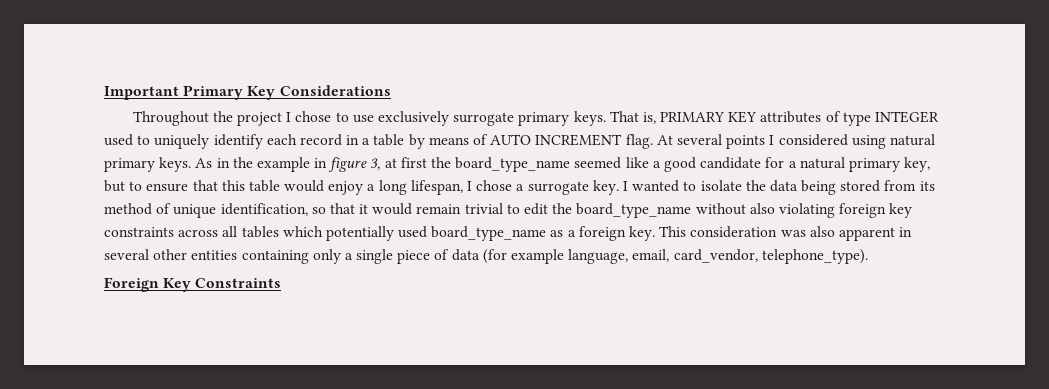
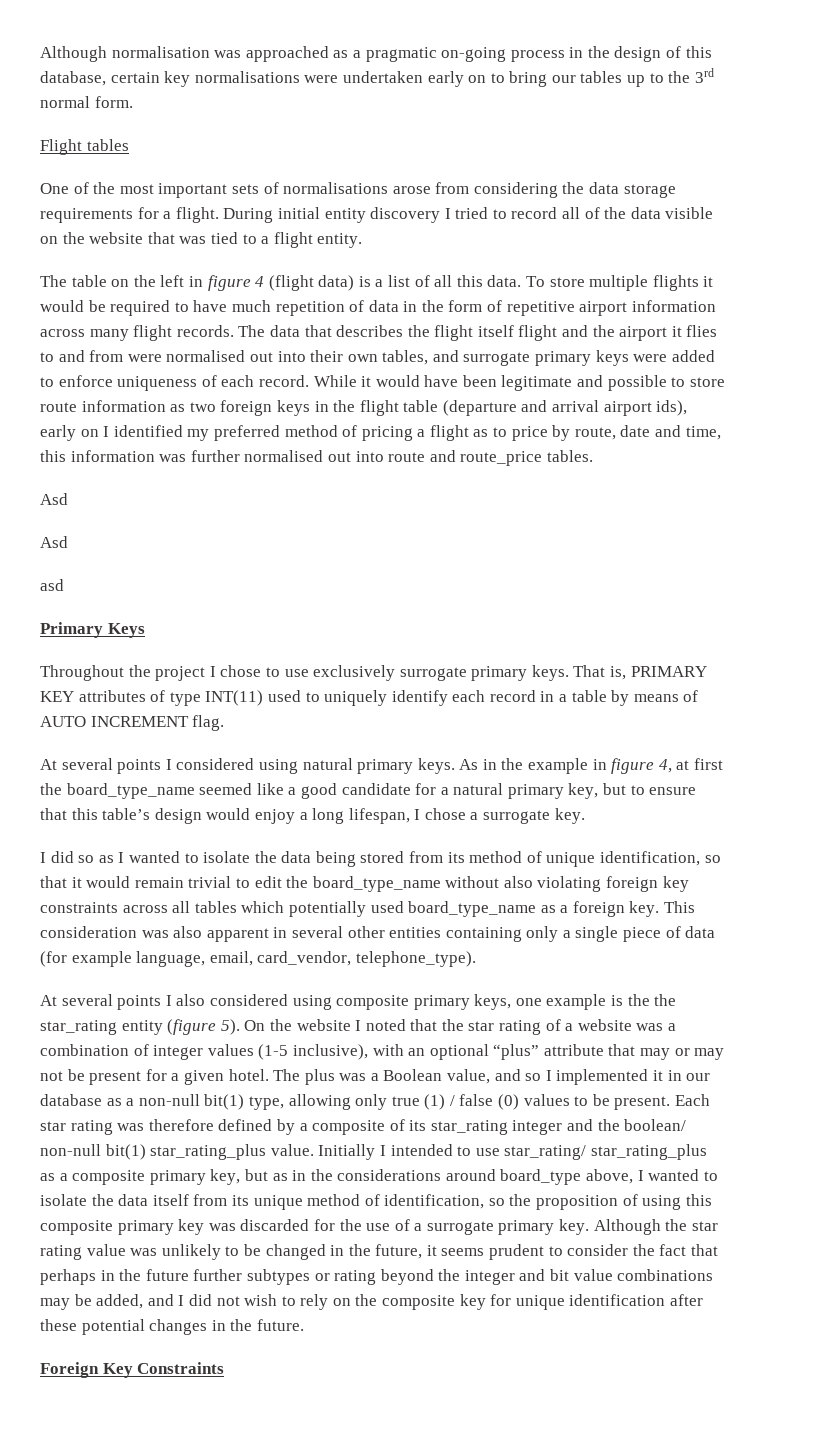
[104,85,391,100] Important Primary Key Considerations -> [40,46,712,62] [40,68,714,87] [40,96,133,108] [40,139,129,155] [40,182,676,198] [40,207,714,223] [40,232,363,248] [40,275,714,291] [40,300,716,316] [40,325,718,341] [40,350,715,366] [40,375,725,391] [40,400,688,416] [40,425,721,441] [40,450,593,466] [40,493,68,505] [40,536,68,548] [40,579,64,591] [40,622,145,638] Although normalisation was approached as a pragmatic on-going process in the design of this database, certain key normalisations were undertaken early on to bring our tables up to the 3rd normal form. // Flight tables // One of the most important sets of normalisations arose from considering the data storage requirements for a flight. During initial entity discovery I tried to record all of the data visible on the website that was tied to a flight entity. // The table on the left in figure 4 (flight data) is a list of all this data. To store multiple flights it would be required to have much repetition of data in the form of repetitive airport information across many flight records. The data that describes the flight itself flight and the airport it flies to and from were normalised out into their own tables, and surrogate primary keys were added to enforce uniqueness of each record. While it would have been legitimate and possible to store route information as two foreign keys in the flight table (departure and arrival airport ids), early on I identified my preferred method of pricing a flight as to price by route, date and time, this information was further normalised out into route and route_price tables. // Asd // Asd // asd // Primary Keys
[875,111,940,123] INTEGER -> [205,690,264,706] INT(11)
(653, 141) none -> (225, 723) //
[370,158,381,170] 3, -> [658,759,672,773] 4,
[248,180,280,192] table -> [102,808,202,824] table’s design
(619, 187) none -> [40,851,114,863] // I did so as
(868, 256) none -> [40,994,677,1010] [40,1019,677,1035] [40,1044,725,1060] [40,1069,711,1085] [40,1094,711,1110] [40,1119,687,1135] [40,1144,707,1160] [40,1169,718,1185] [40,1194,712,1210] [40,1219,718,1235] [40,1244,719,1260] [40,1269,714,1285] [40,1294,704,1310] [40,1319,304,1335] // At several points I also considered using composite primary keys, one example is the the star_rating entity (figure 5). On the website I noted that the star rating of a website was a combination of integer values (1-5 inclusive), with an optional “plus” attribute that may or may not be present for a given hotel. The plus was a Boolean value, and so I implemented it in our database as a non-null bit(1) type, allowing only true (1) / false (0) values to be present. Each star rating was therefore defined by a composite of its star_rating integer and the boolean/ non-null bit(1) star_rating_plus value. Initially I intended to use star_rating/ star_rating_plus as a composite primary key, but as in the considerations around board_type above, I wanted to isolate the data itself from its unique method of identification, so the proposition of using this composite primary key was discarded for the use of a surrogate primary key. Although the star rating value was unlikely to be changed in the future, it seems prudent to consider the fact that perhaps in the future further subtypes or rating beyond the integer and bit value combinations may be added, and I did not wish to rely on the composite key for unique identification after these potential changes in the future.

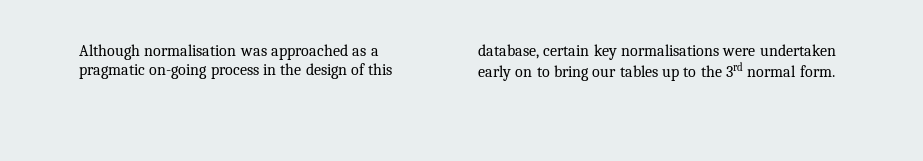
[40,139,129,155] [40,182,676,198] [40,207,714,223] [40,232,363,248] [40,275,714,291] [40,300,716,316] [40,325,718,341] [40,350,715,366] [40,375,725,391] [40,400,688,416] [40,425,721,441] [40,450,593,466] [40,493,68,505] [40,536,68,548] [40,579,64,591] [40,622,145,638] [40,665,707,681] [40,690,699,706] [40,715,225,731] [40,758,724,774] [40,783,697,799] [40,808,585,824] [40,851,721,867] [40,876,689,892] [40,901,696,917] [40,926,716,942] [40,951,476,967] [40,994,677,1010] [40,1019,677,1035] [40,1044,725,1060] [40,1069,711,1085] [40,1094,711,1110] [40,1119,687,1135] [40,1144,707,1160] [40,1169,718,1185] [40,1194,712,1210] [40,1219,718,1235] [40,1244,719,1260] [40,1269,714,1285] [40,1294,704,1310] [40,1319,304,1335] [40,1362,225,1378] // Flight tables // One of the most important sets of normalisations arose from considering the data storage requirements for a flight. During initial entity discovery I tried to record all of the data visible on the website that was tied to a flight entity. // The table on the left in figure 4 (flight data) is a list of all this data. To store multiple flights it would be required to have much repetition of data in the form of repetitive airport information across many flight records. The data that describes the flight itself flight and the airport it flies to and from were normalised out into their own tables, and surrogate primary keys were added to enforce uniqueness of each record. While it would have been legitimate and possible to store route information as two foreign keys in the flight table (departure and arrival airport ids), early on I identified my preferred method of pricing a flight as to price by route, date and time, this information was further normalised out into route and route_price tables. // Asd // Asd // asd // Primary Keys // Throughout the project I chose to use exclusively surrogate primary keys. That is, PRIMARY KEY attributes of type INT(11) used to uniquely identify each record in a table by means of AUTO INCREMENT flag. // At several points I considered using natural primary keys. As in the example in figure 4, at first the board_type_name seemed like a good candidate for a natural primary key, but to ensure that this table’s design would enjoy a long lifespan, I chose a surrogate key. // I did so as I wanted to isolate the data being stored from its method of unique identification, so that it would remain trivial to edit the board_type_name without also violating foreign key constraints across all tables which potentially used board_type_name as a foreign key. This consideration was also apparent in several other entities containing only a single piece of data (for example language, email, card_vendor, telephone_type). // At several points I also considered using composite primary keys, one example is the the star_rating entity (figure 5). On the website I noted that the star rating of a website was a combination of integer values (1-5 inclusive), with an optional “plus” attribute that may or may not be present for a given hotel. The plus was a Boolean value, and so I implemented it in our database as a non-null bit(1) type, allowing only true (1) / false (0) values to be present. Each star rating was therefore defined by a composite of its star_rating integer and the boolean/ non-null bit(1) star_rating_plus value. Initially I intended to use star_rating/ star_rating_plus as a composite primary key, but as in the considerations around board_type above, I wanted to isolate the data itself from its unique method of identification, so the proposition of using this composite primary key was discarded for the use of a surrogate primary key. Although the star rating value was unlikely to be changed in the future, it seems prudent to consider the fact that perhaps in the future further subtypes or rating beyond the integer and bit value combinations may be added, and I did not wish to rely on the composite key for unique identification after these potential changes in the future. // Foreign Key Constraints -> (835, 71) none

